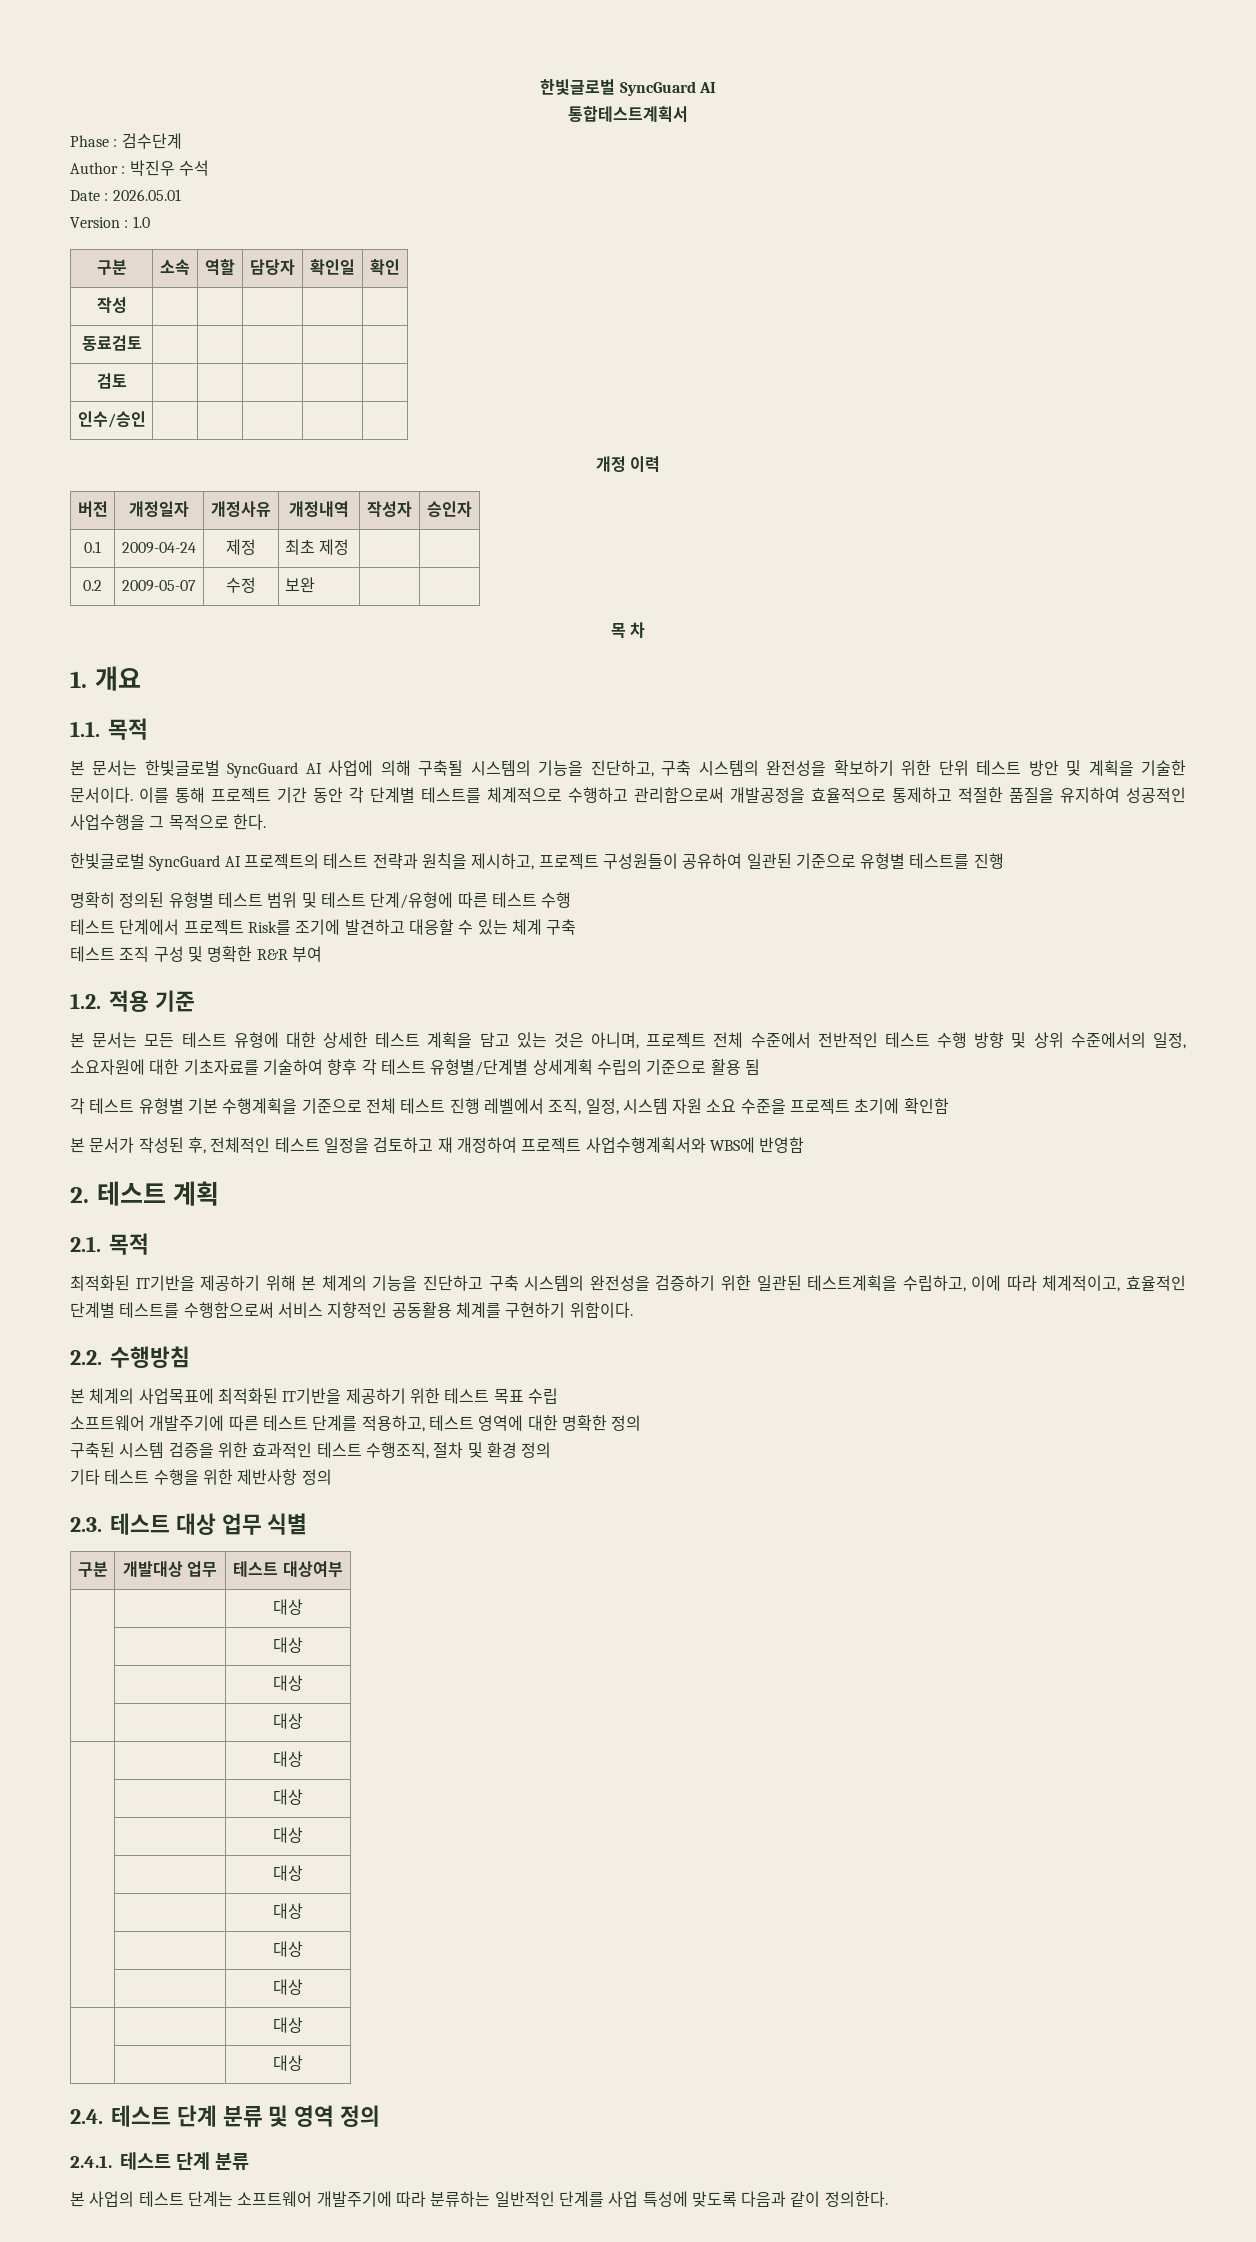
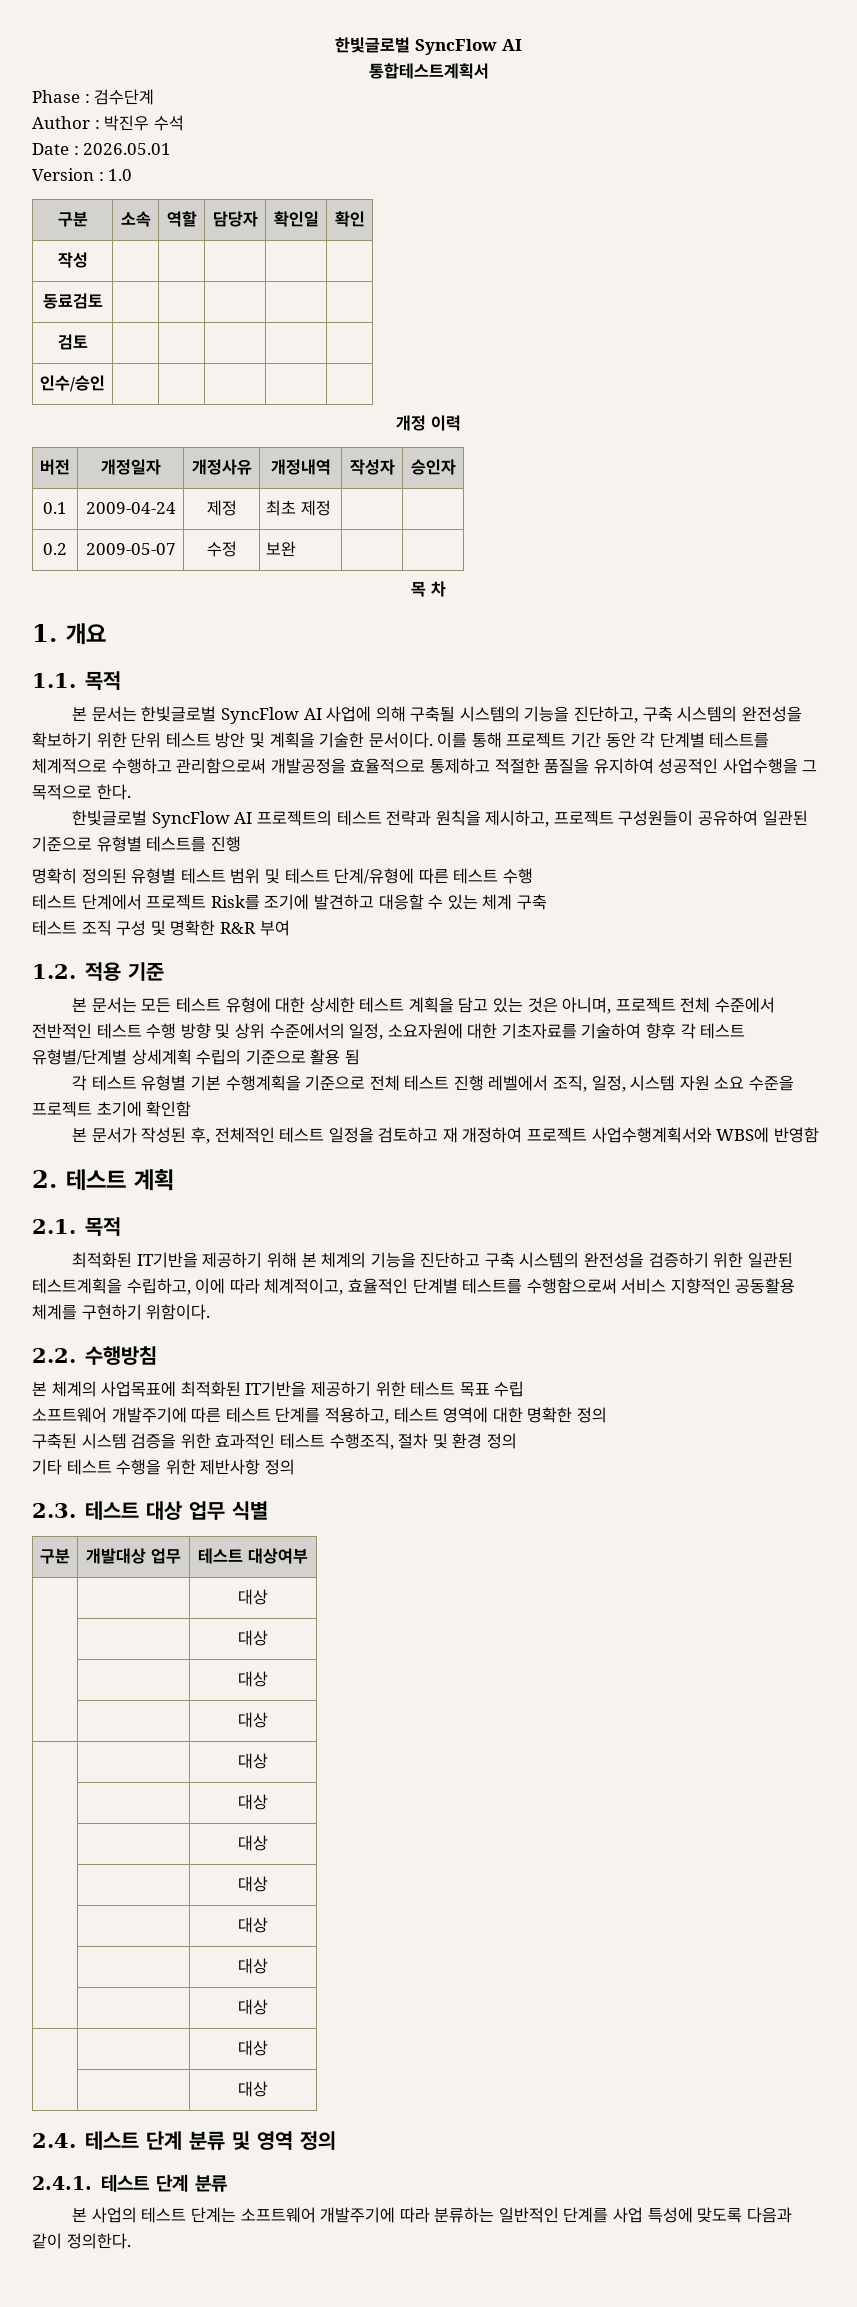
[540,79,696,96] 한빛글로벌 SyncGuard -> [335,37,497,55] 한빛글로벌 SyncFlow
[227,762,299,778] SyncGuard -> [220,707,299,724] SyncFlow
[149,855,221,871] SyncGuard -> [151,811,230,828] SyncFlow

